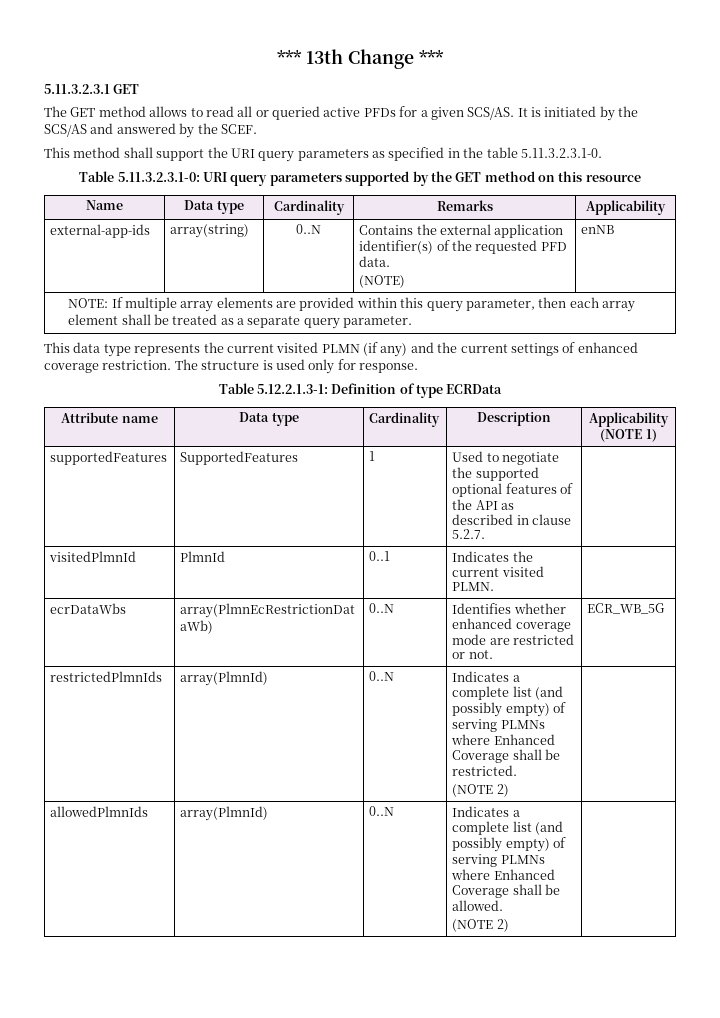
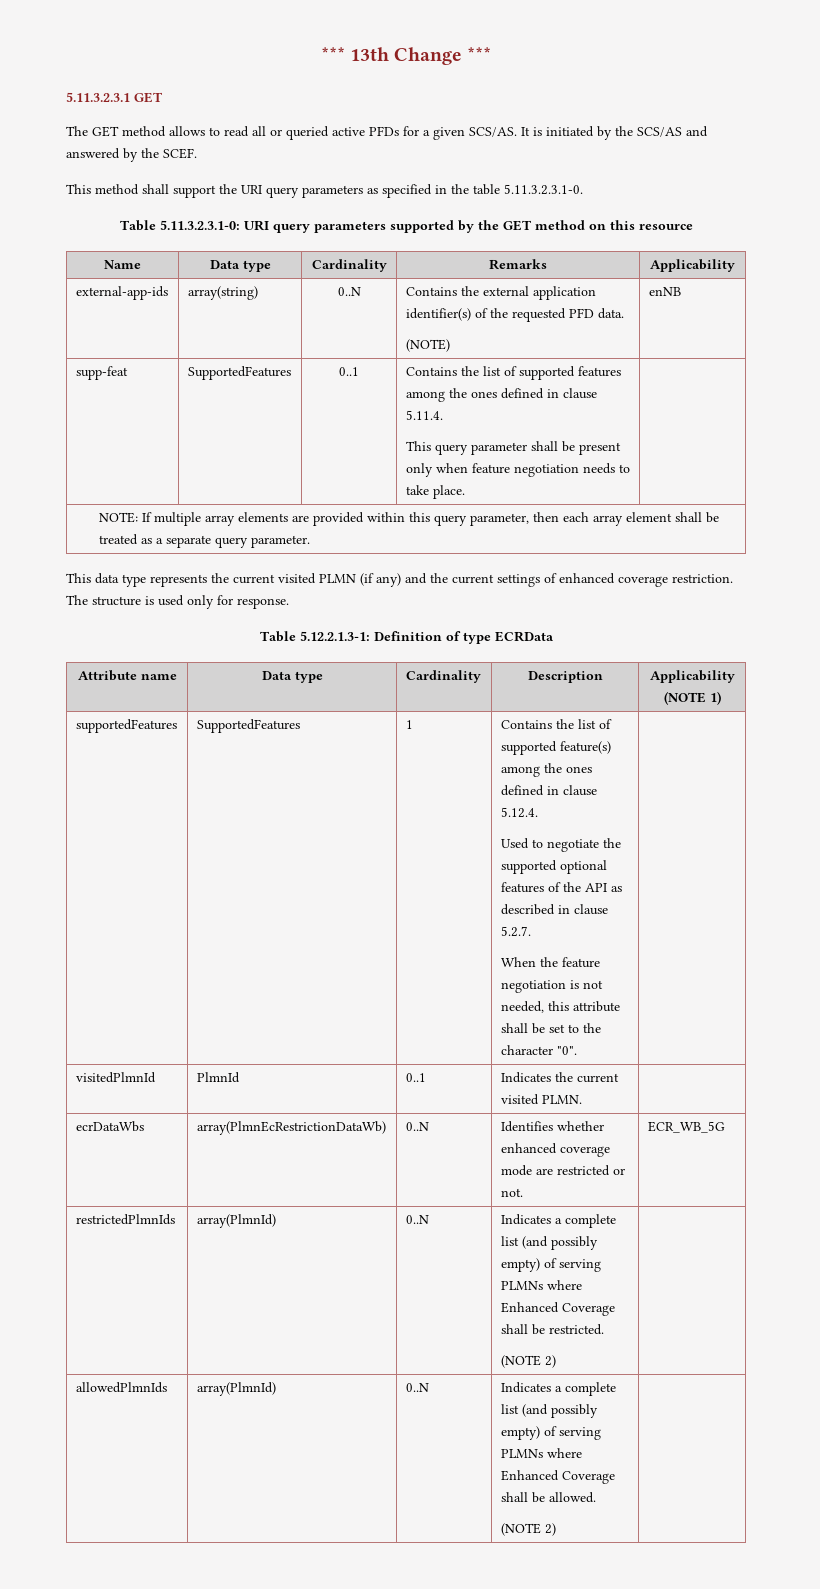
(615, 229) none -> [75,366,128,380] [187,366,291,380] [339,367,359,376] [405,366,621,380] [405,388,597,402] [405,410,443,420] [405,441,621,455] [405,463,630,477] [405,485,465,499] // supp-feat | SupportedFeatures | 0..1 | Contains the list of supported features among the ones defined in clause 5.11.4. // This query parameter shall be present only when feature negotiation needs to take place. |
(376, 456) none -> [500,719,612,729] [500,741,611,755] [500,763,592,777] [500,785,597,796] [500,807,538,818] Contains the list of supported feature(s) among the ones defined in clause 5.12.4. //
(486, 534) none -> [500,957,600,968] [500,980,603,993] [500,1001,620,1013] [500,1023,601,1034] [500,1045,577,1055] // When the feature negotiation is not needed, this attribute shall be set to the character "0".

